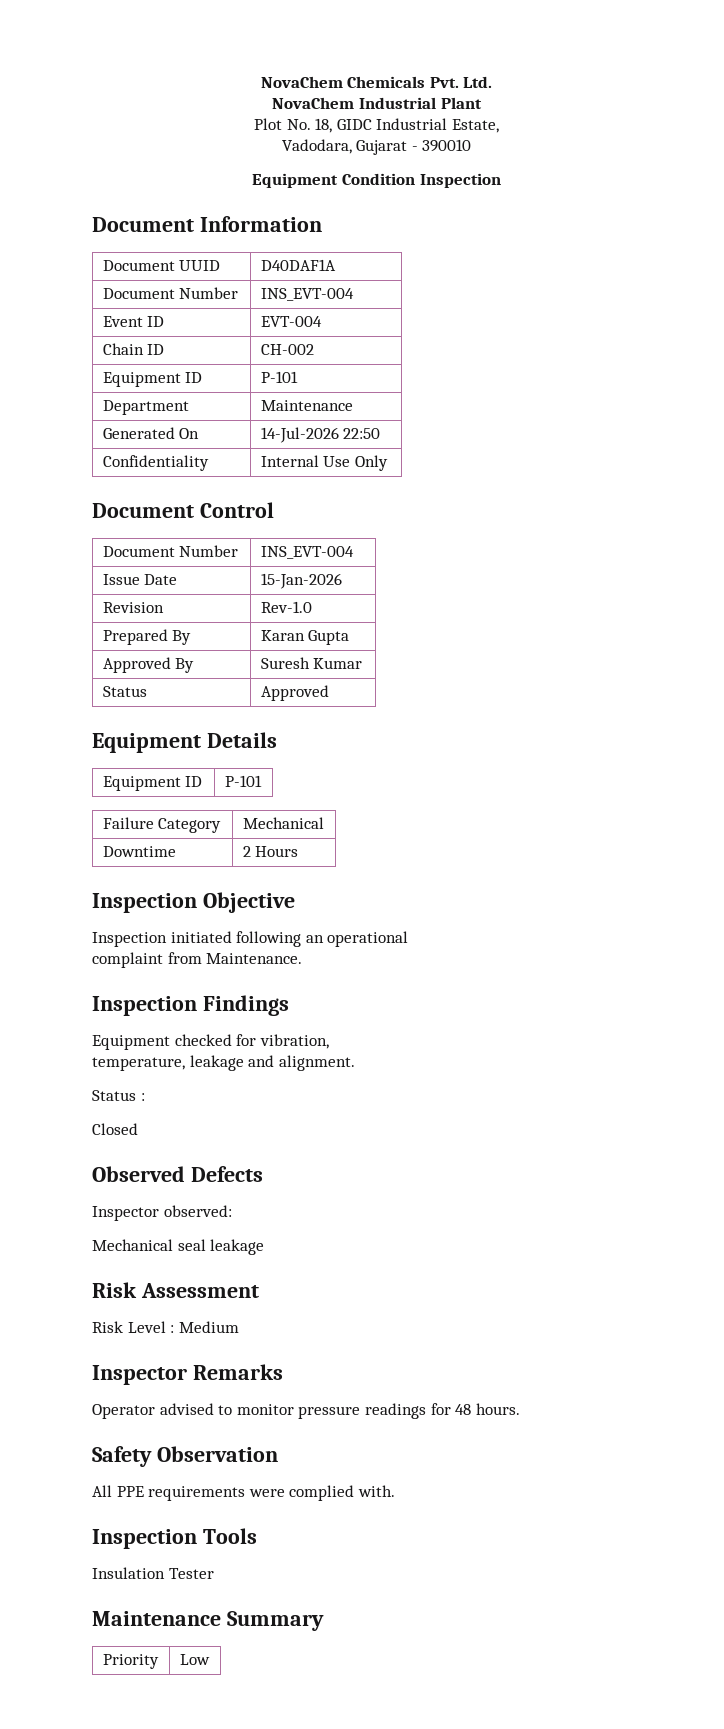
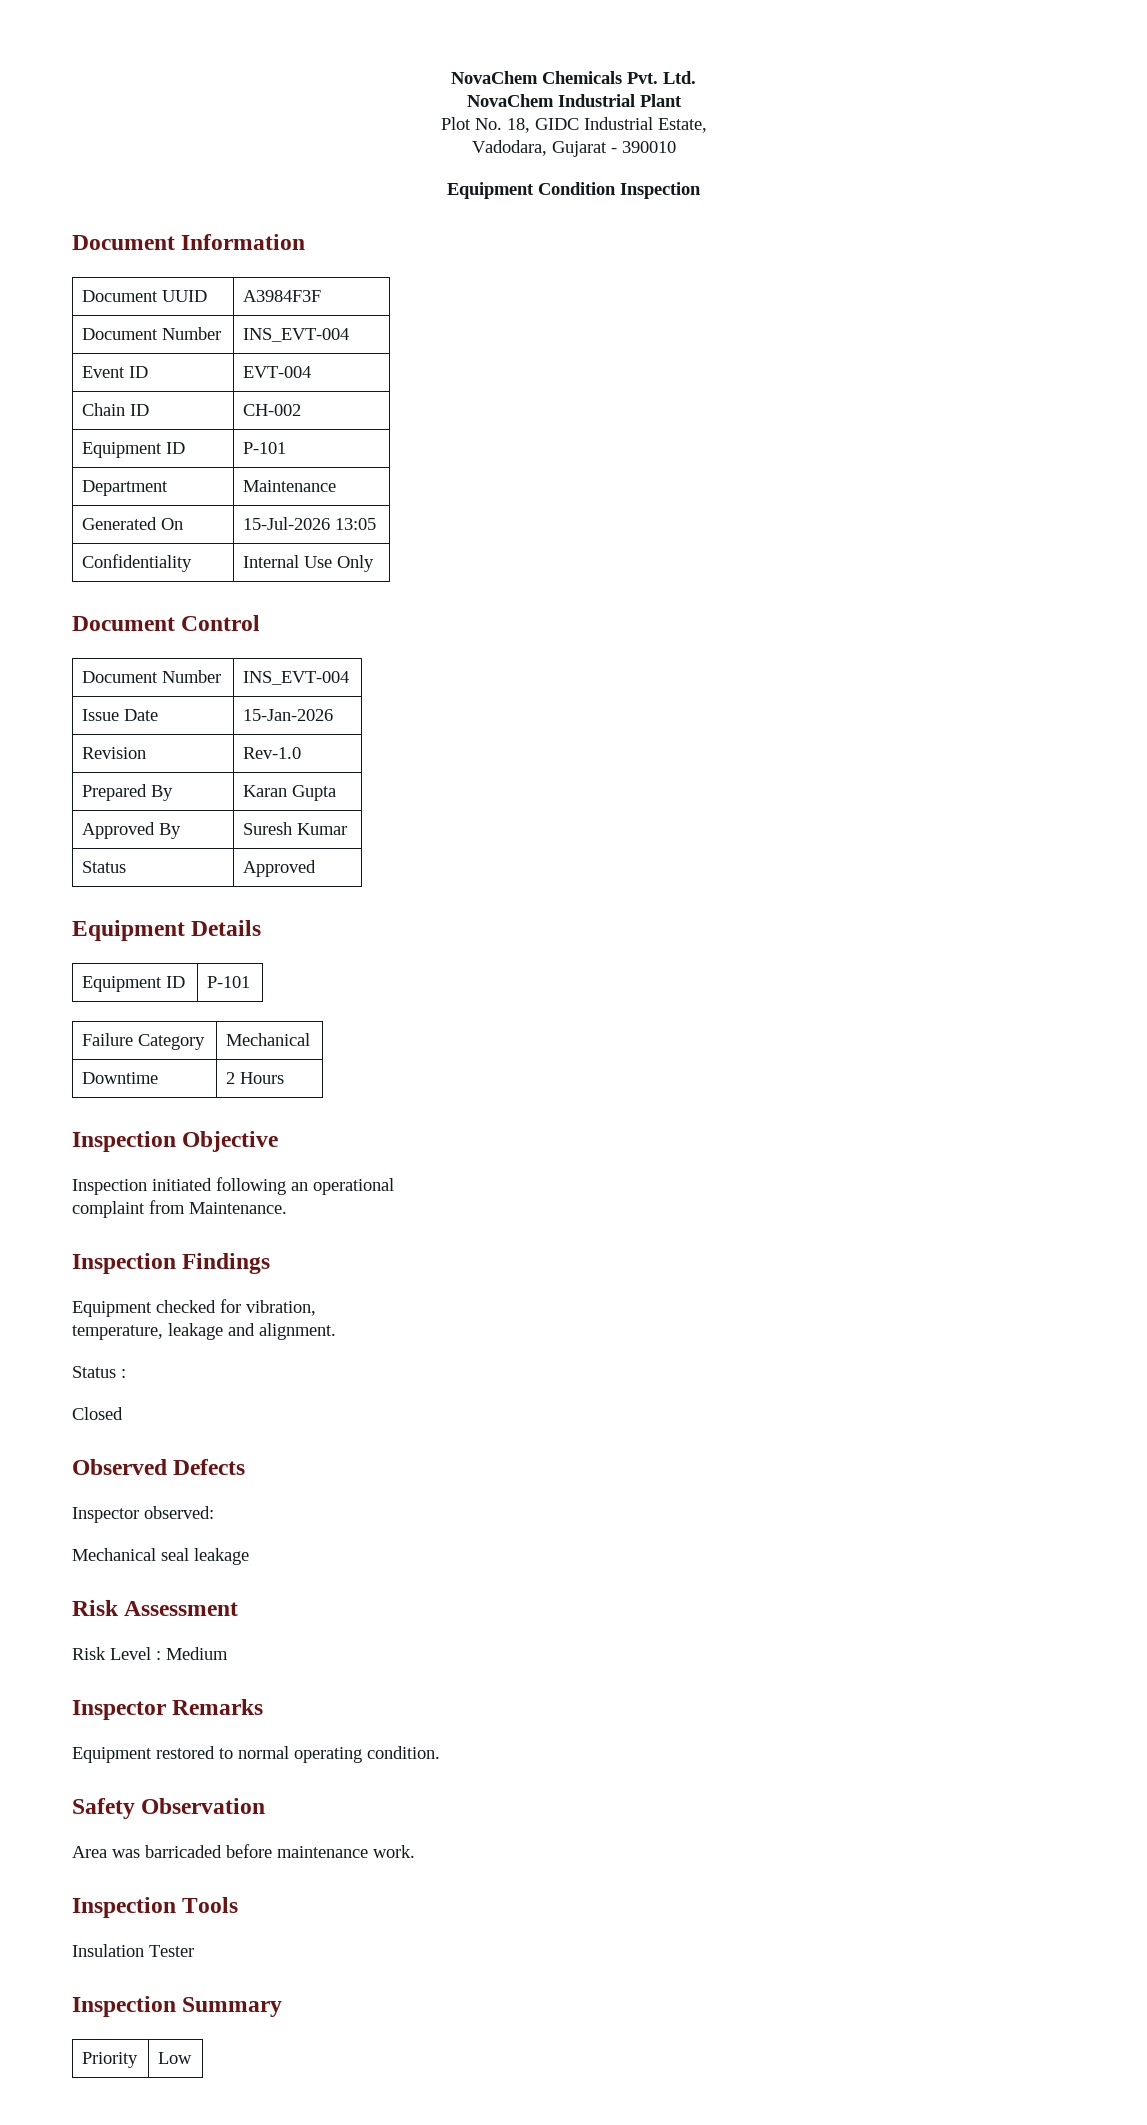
[260,259,336,271] D40DAF1A -> [243,290,322,302] A3984F3F
[260,427,381,443] 14-Jul-2026 22:50 -> [243,517,377,530] 15-Jul-2026 13:05
[92,1403,520,1419] [92,1446,278,1467] [92,1485,395,1501] Operator advised to monitor pressure readings for 48 hours. // Safety Observation // All PPE requirements were complied with. -> [72,1746,440,1763] [72,1798,266,1819] [72,1844,415,1858] Equipment restored to normal operating condition. // Safety Observation // Area was barricaded before maintenance work.
[92,1611,221,1626] Maintenance -> [72,1996,176,2017] Inspection

